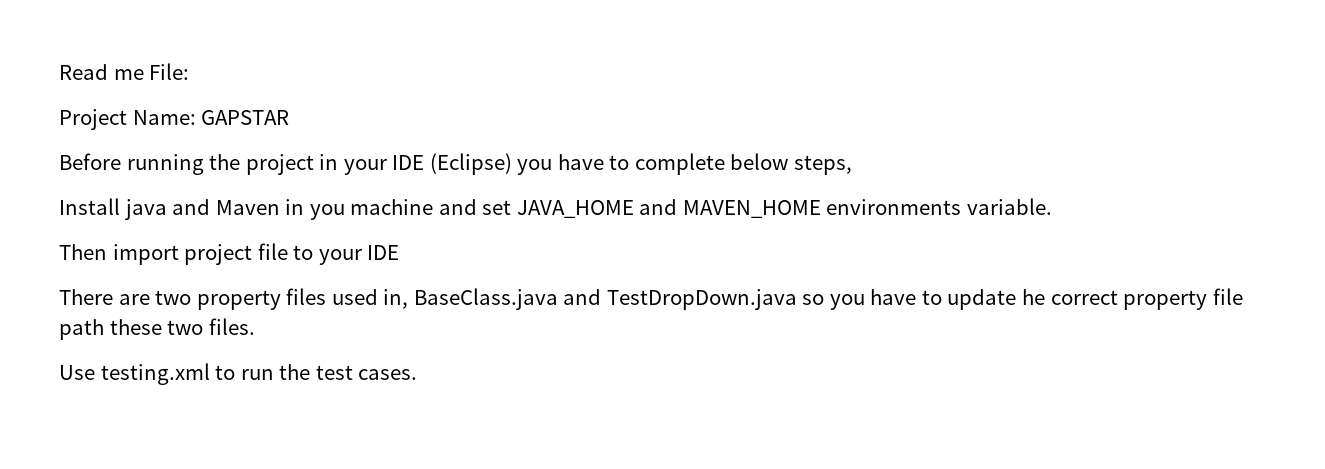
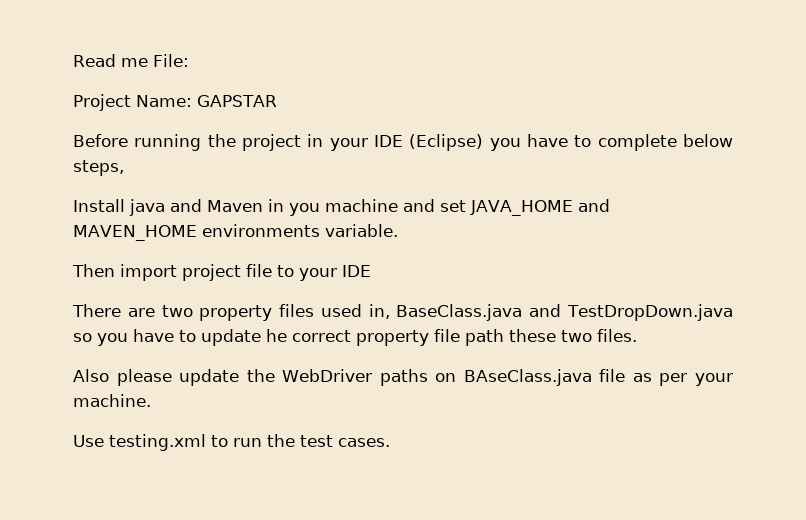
(255, 326) none -> [73,369,733,386] [73,394,151,407] // Also please update the WebDriver paths on BAseClass.java file as per your machine.

